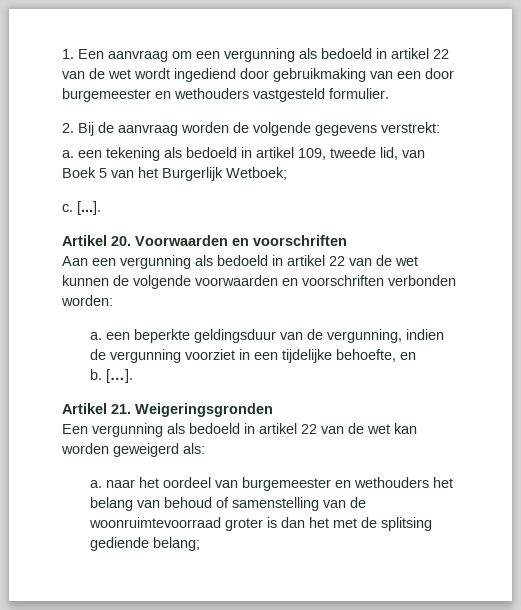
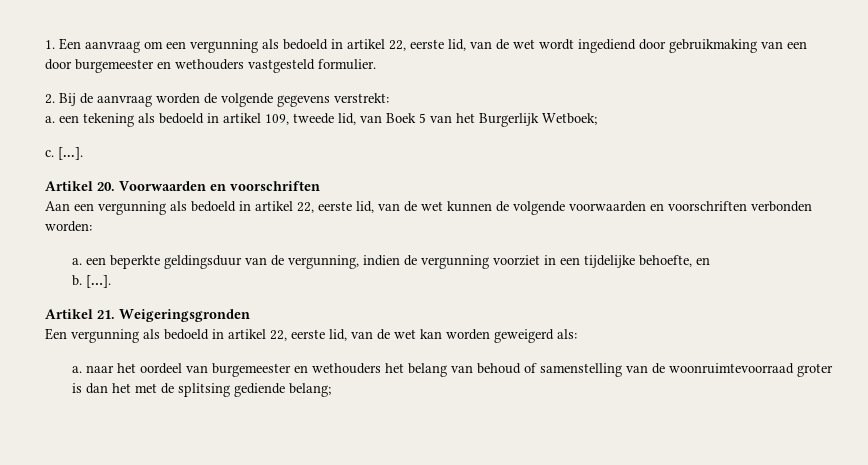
[433,49,449,59] 22 -> [389,39,466,51] 22, eerste lid,
[329,256,345,266] 22 -> [297,201,374,213] 22, eerste lid,
[301,424,317,434] 22 -> [270,329,347,341] 22, eerste lid,

